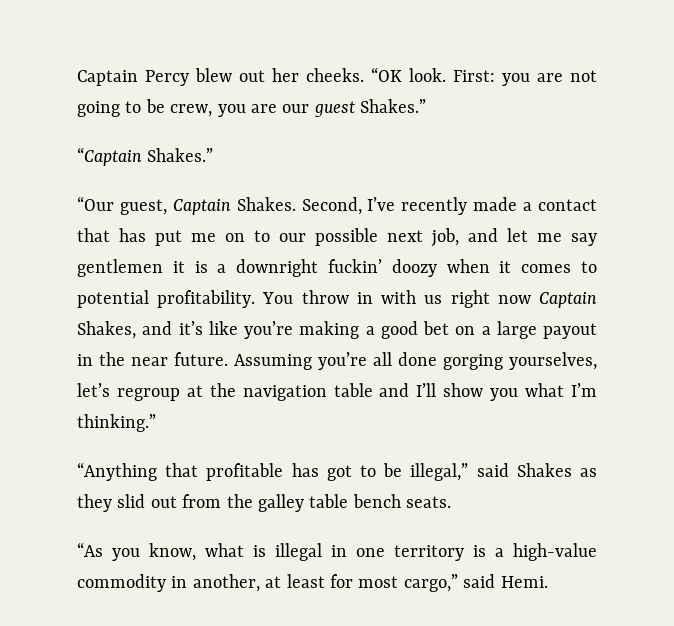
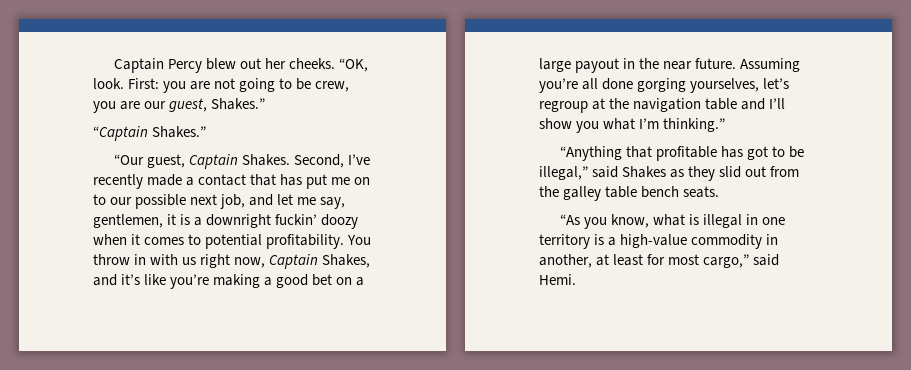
[371,67,402,82] “OK -> [339,58,369,72] “OK,
[313,101,355,117] guest -> [169,98,208,112] guest,
[571,233,597,246] [77,259,163,277] say gentlemen -> [320,197,346,209] [93,214,163,228] say, gentlemen,
[497,295,531,304] now -> [234,257,266,268] now,

